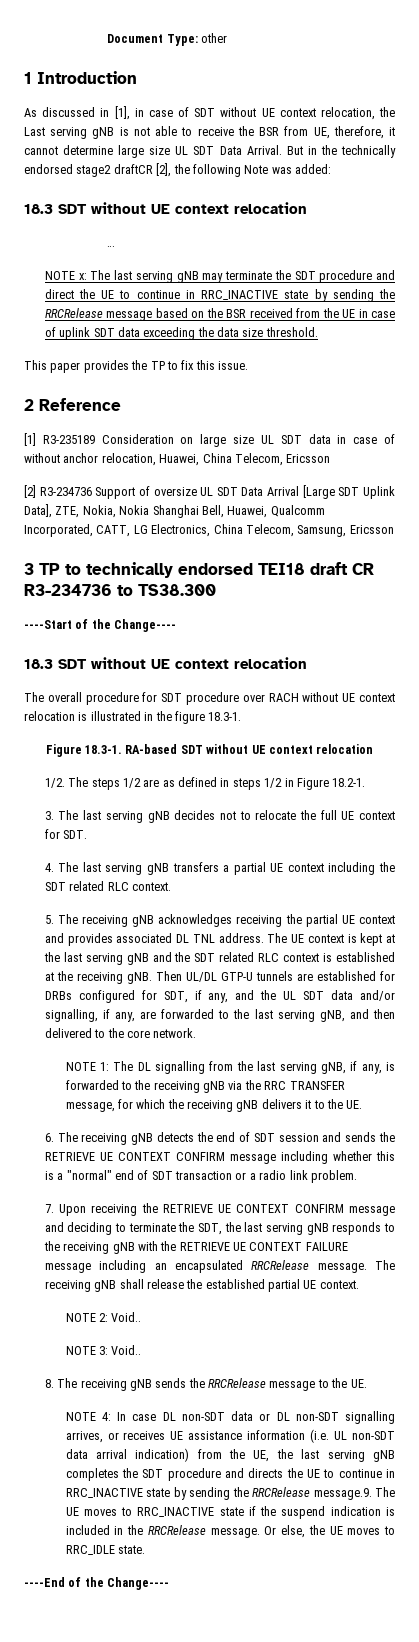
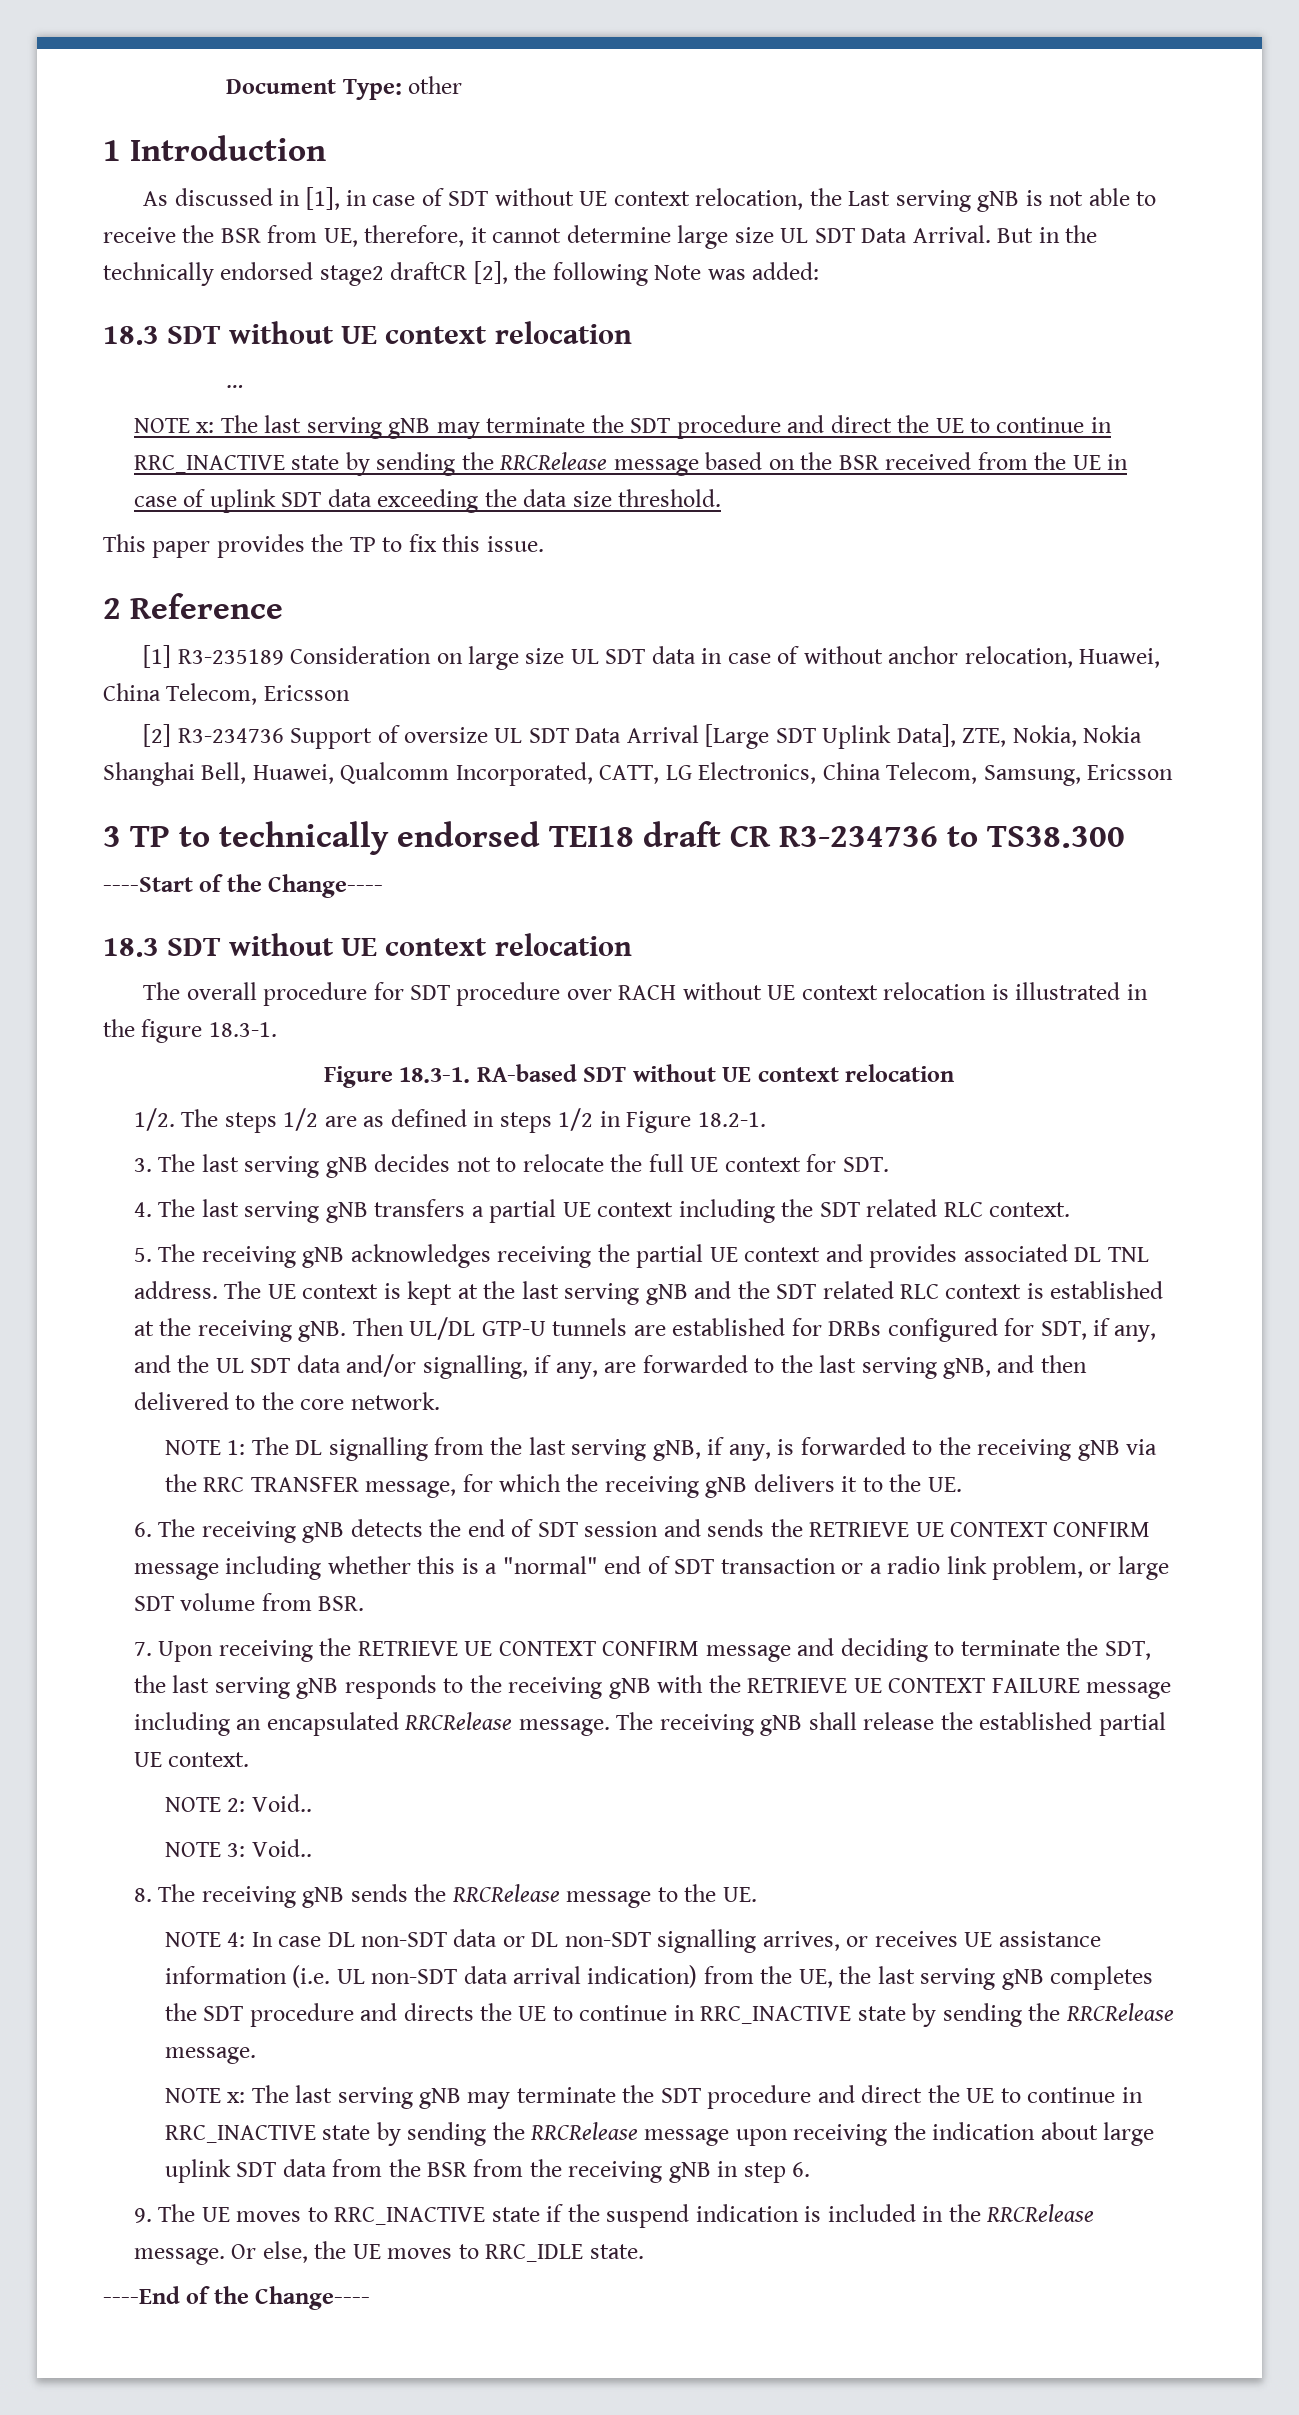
[310,1170,357,1183] problem. -> [991,1556,1169,1580] [133,1593,365,1611] problem, or large SDT volume from BSR.
[313,1488,372,1500] message.9. -> [164,2047,256,2064] [164,2085,1143,2109] [164,2122,1155,2146] [164,2159,811,2183] [133,2208,152,2223] message. // NOTE x: The last serving gNB may terminate the SDT procedure and direct the UE to continue in RRC_INACTIVE state by sending the RRCRelease message upon receiving the indication about large uplink SDT data from the BSR from the receiving gNB in step 6. // 9.

